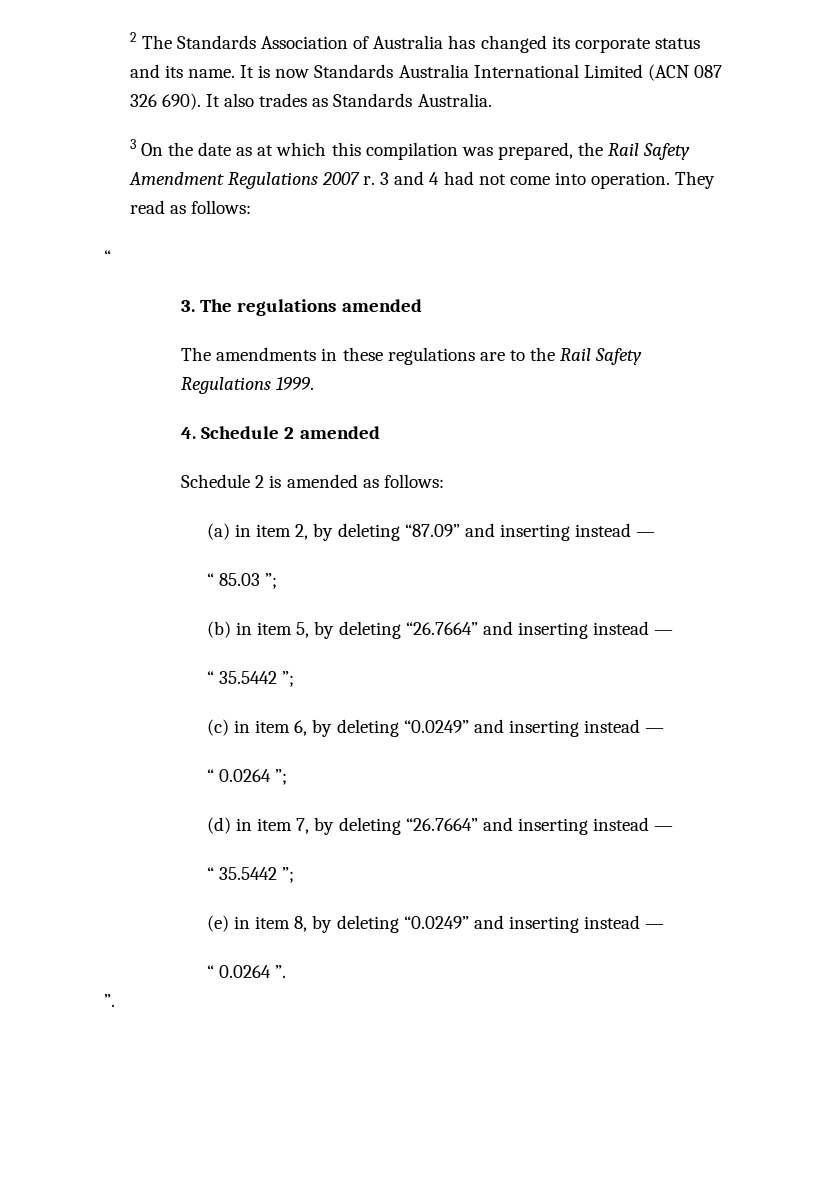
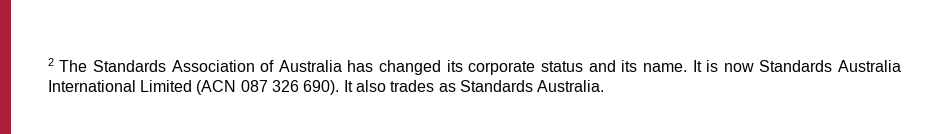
[129,139,691,160] [128,171,716,189] [129,200,251,214] [104,250,111,263] [181,299,422,316] [181,347,643,365] [181,377,315,394] [181,426,380,439] [181,474,444,488] [206,523,656,541] [206,573,278,589] [206,621,674,639] [206,671,295,687] [206,719,665,737] [206,769,288,785] [206,817,674,835] [206,867,295,883] [206,915,665,933] [206,965,287,978] [104,994,115,1007] // 3 On the date as at which this compilation was prepared, the Rail Safety Amendment Regulations 2007 r. 3 and 4 had not come into operation. They read as follows: // “ // 3. The regulations amended // The amendments in these regulations are to the Rail Safety Regulations 1999. // 4. Schedule 2 amended // Schedule 2 is amended as follows: // (a) in item 2, by deleting “87.09” and inserting instead — // “ 85.03 ”; // (b) in item 5, by deleting “26.7664” and inserting instead — // “ 35.5442 ”; // (c) in item 6, by deleting “0.0249” and inserting instead — // “ 0.0264 ”; // (d) in item 7, by deleting “26.7664” and inserting instead — // “ 35.5442 ”; // (e) in item 8, by deleting “0.0249” and inserting instead — // “ 0.0264 ”. // ”. -> (605, 86) none

